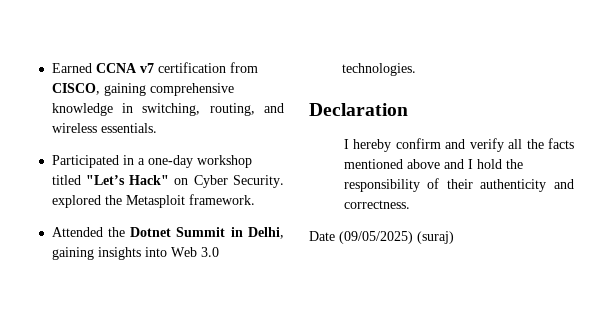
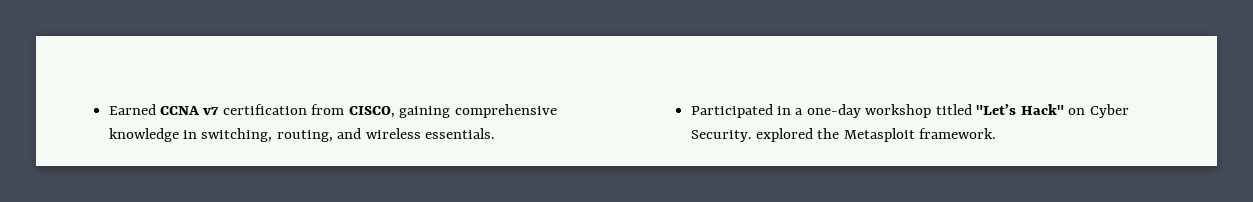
[51,227,284,239] [51,247,219,260] [341,63,416,76] [309,103,408,116] [343,138,574,152] [343,159,523,169] [343,178,574,192] [343,200,410,209] [309,231,454,244] // Attended the Dotnet Summit in Delhi, gaining insights into Web 3.0 technologies. // Declaration // I hereby confirm and verify all the facts mentioned above and I hold the responsibility of their authenticity and correctness. // Date (09/05/2025) (suraj) -> (997, 133) none

